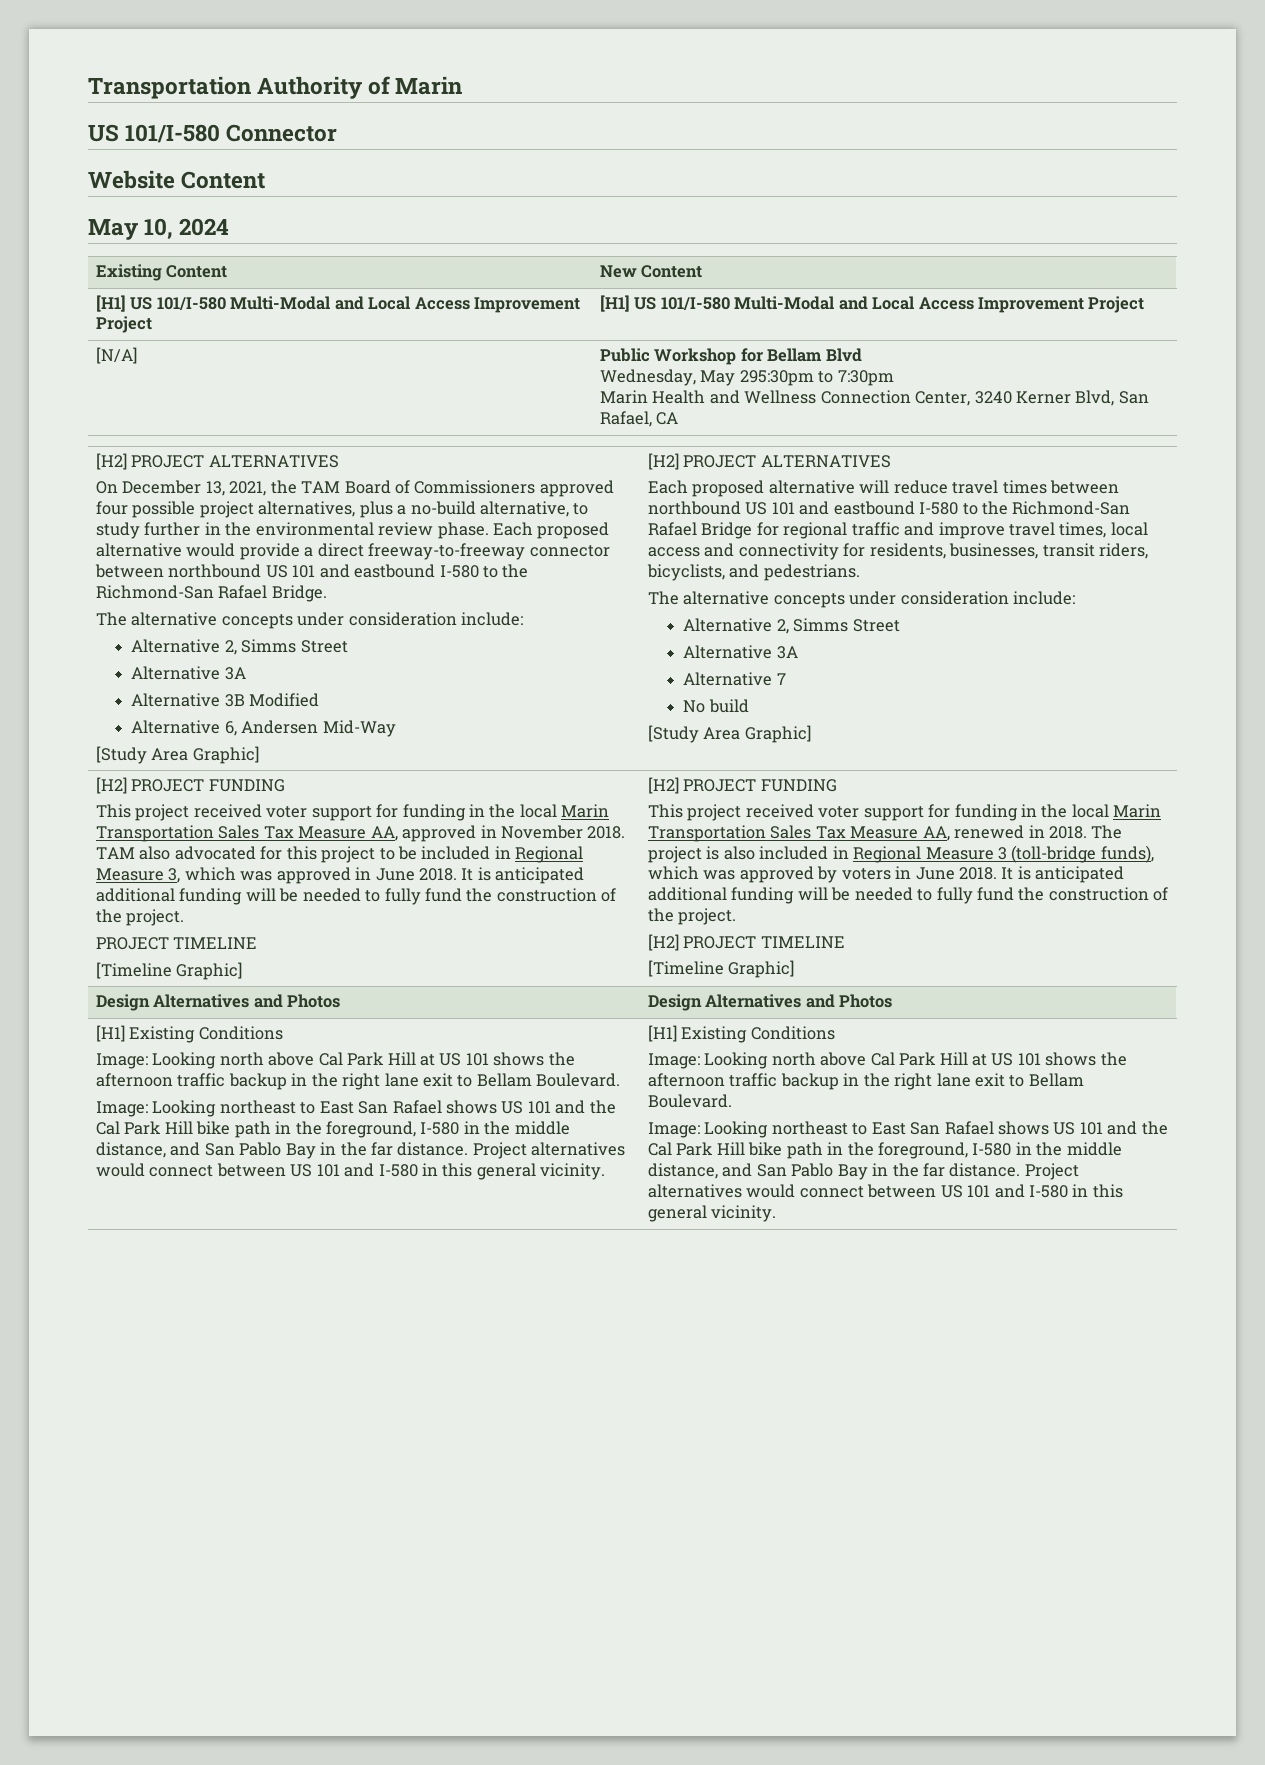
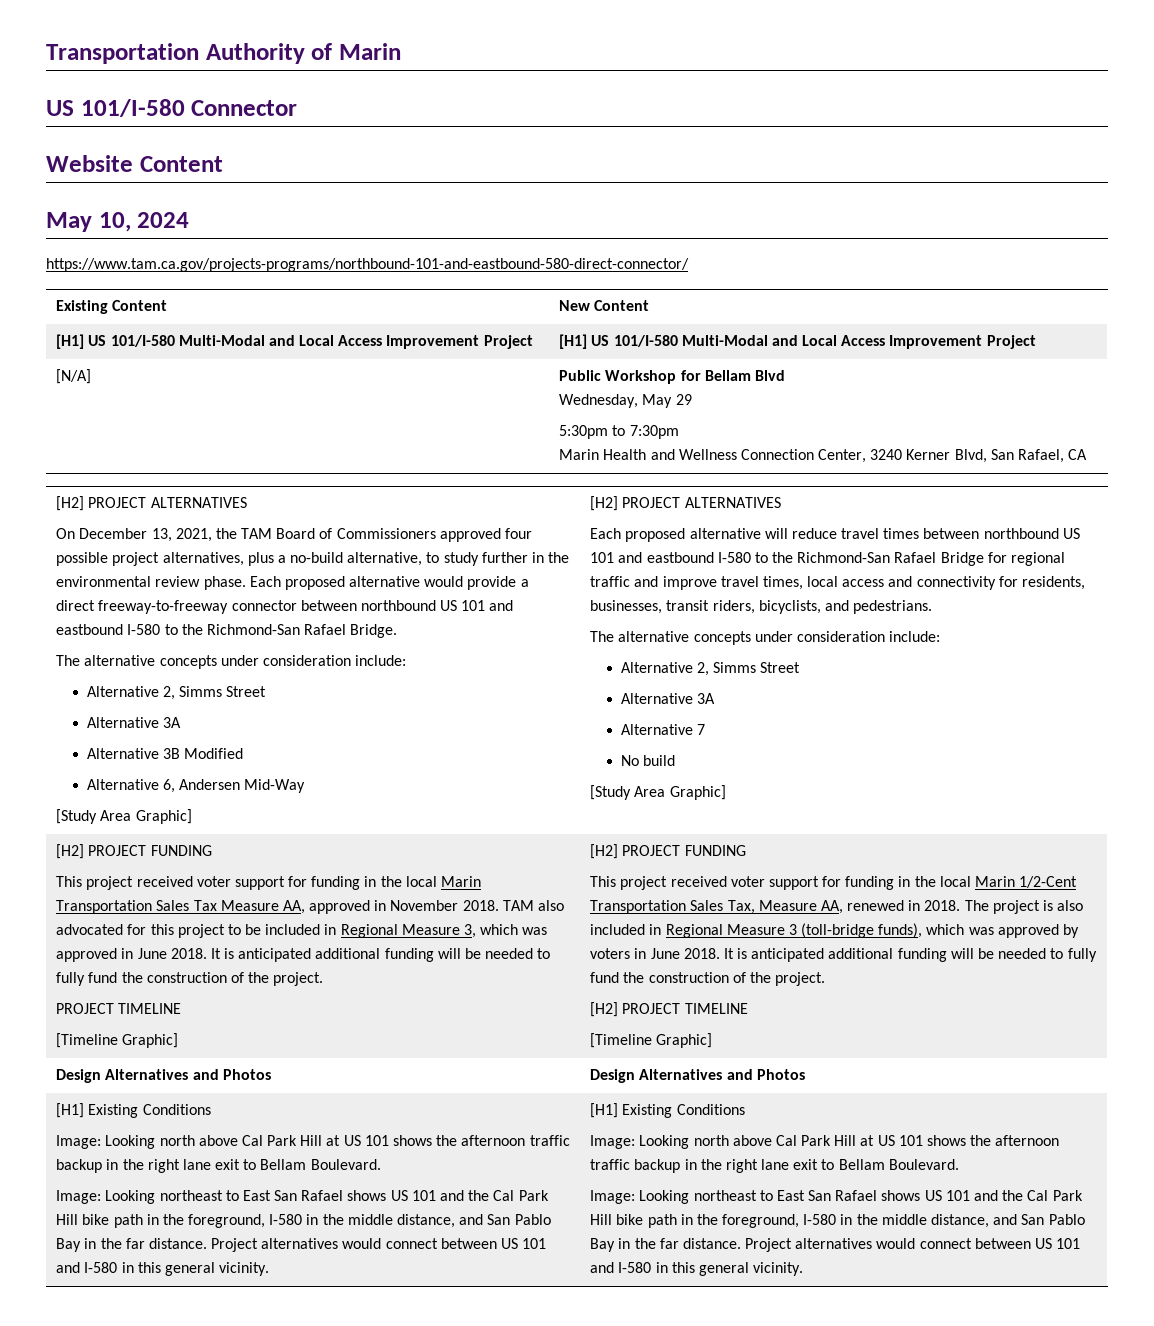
(230, 227) none -> [46,258,689,272] // https://www.tam.ca.gov/projects-programs/northbound-101-and-eastbound-580-direct-connector/
[739,370,814,386] 295:30pm -> [675,394,692,405] [559,425,609,439] 29 // 5:30pm
[647,825,846,842] Transportation Sales Tax -> [1019,876,1078,888] [590,900,755,914] 1/2-Cent Transportation Sales Tax,

